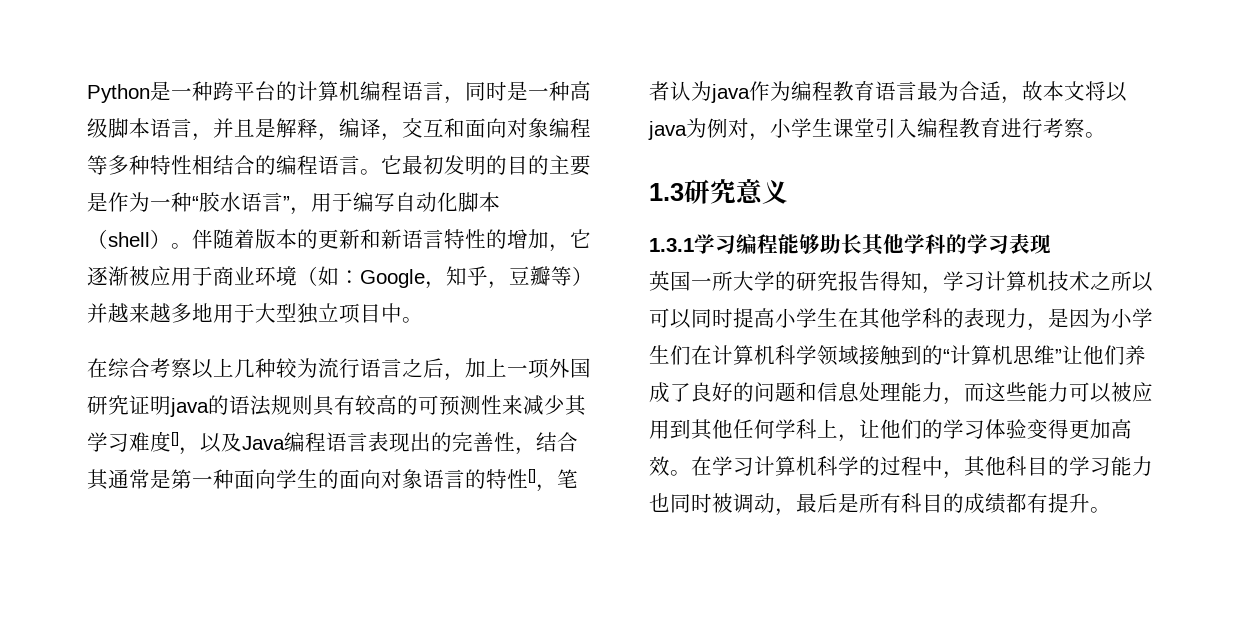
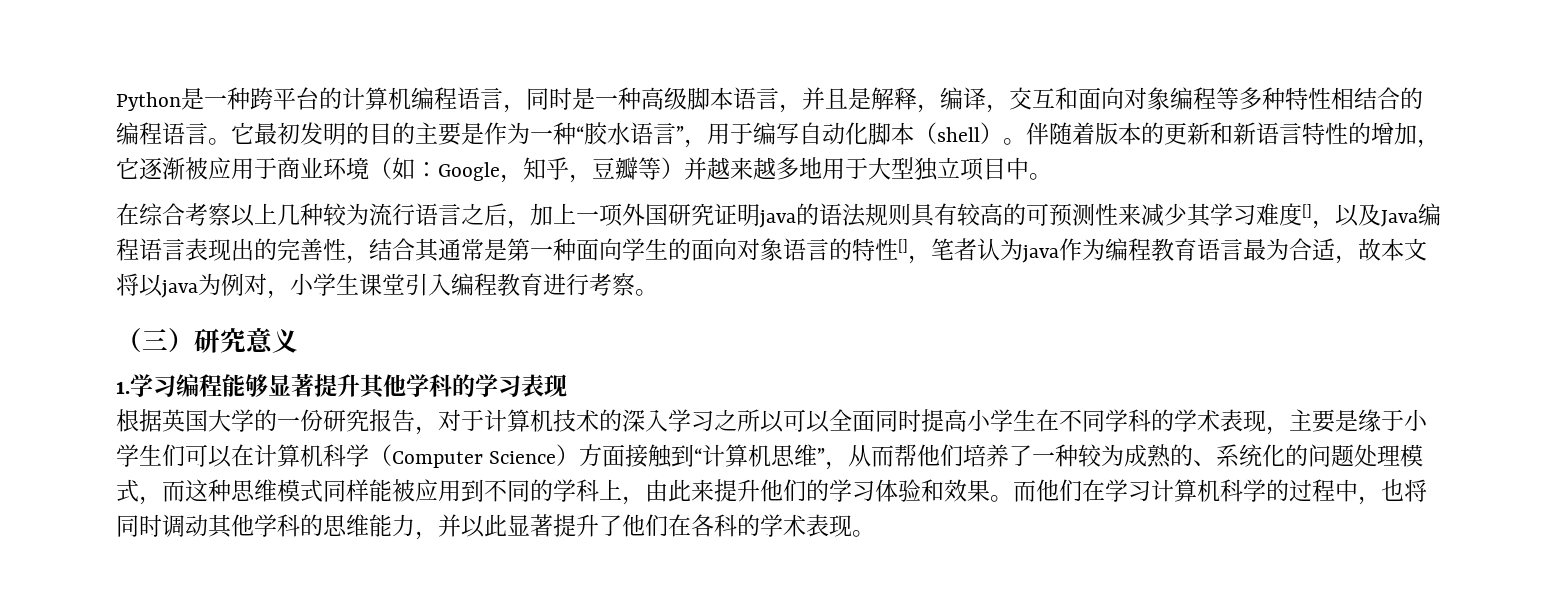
[649,183,684,201] 1.3 -> [116,328,194,353] （三）
[649,238,694,252] 1.3.1 -> [116,381,130,394] 1.
[820,234,862,254] 助长 -> [268,373,360,397] 显著提升
[649,271,1090,294] 英国一所大学的研究报告得知，学习计算机技术 -> [116,409,714,435] 根据英国大学的一份研究报告，对于计算机技术的深入学习
(691, 319) none -> [829,409,875,432] 全面
[859,308,1111,331] 其他学科的表现力，是因为 -> [1059,409,1404,435] 不同学科的学术表现，主要是缘于
(691, 355) none -> [185,444,232,468] 可以
[817,345,943,366] 领域接触到的 -> [369,444,695,468] （Computer Science）方面接触到
[1062,345,1146,365] [649,382,1153,405] [649,419,1132,442] [649,456,691,476] 让他们养成了良好的问题和信息处理能力，而这些能力可以被应用到其他任何学科上，让他们的学习体验变得更加高效。 -> [825,444,1424,470] [116,479,1082,505] ，从而帮他们培养了一种较为成熟的、系统化的问题处理模式，而这种思维模式同样能被应用到不同的学科上，由此来提升他们的学习体验和效果。而他们
[964,456,1153,477] [649,493,1090,516] 其他科目的学习能力也同时被调动，最后是所有科目的成绩都有提升 -> [1381,479,1427,502] [116,514,852,540] 也将同时调动其他学科的思维能力，并以此显著提升了他们在各科的学术表现

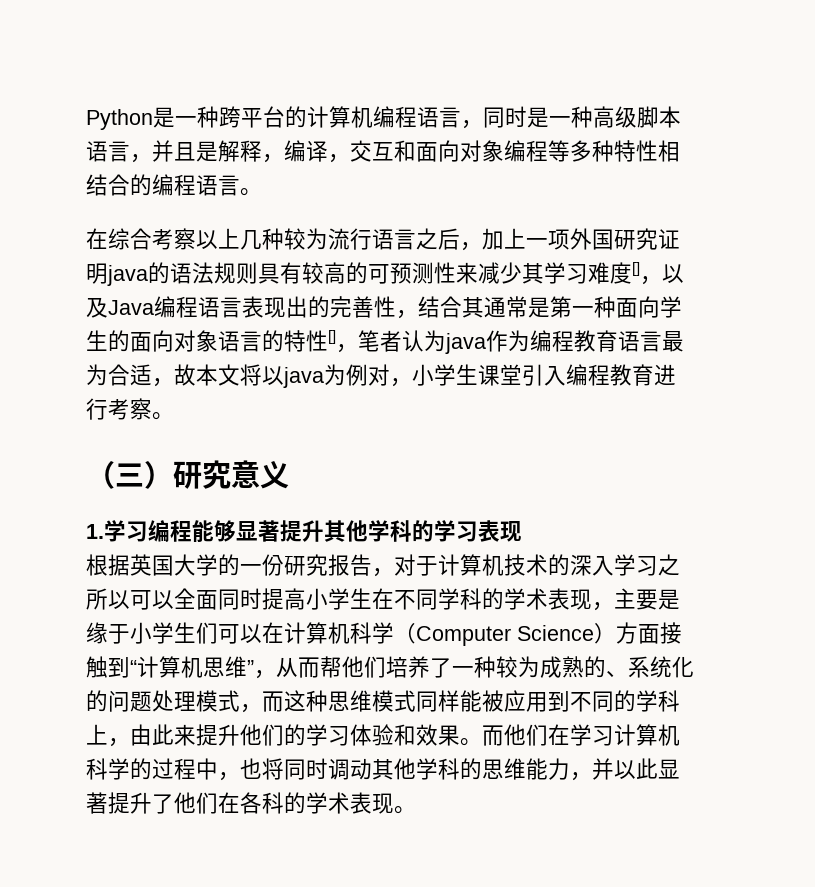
[231,122,1440,148] [116,157,1052,183] 它最初发明的目的主要是作为一种“胶水语言”，用于编写自动化脚本（shell）。伴随着版本的更新和新语言特性的增加，它逐渐被应用于商业环境（如：Google，知乎，豆瓣等）并越来越多地用于大型独立项目中。 -> (262, 192) none

